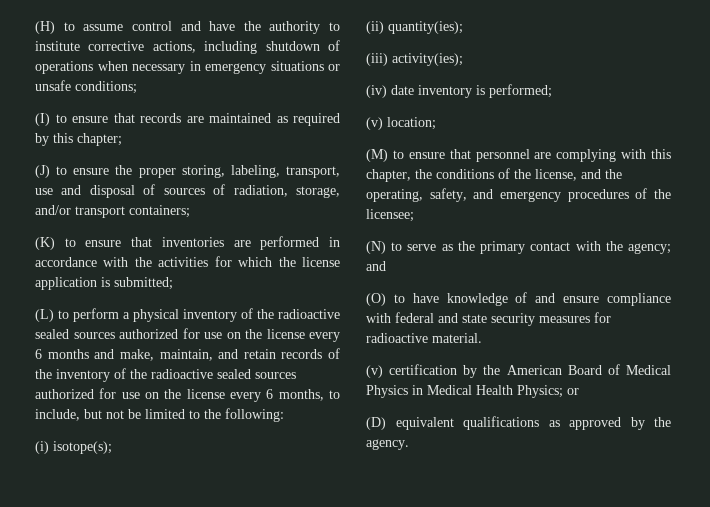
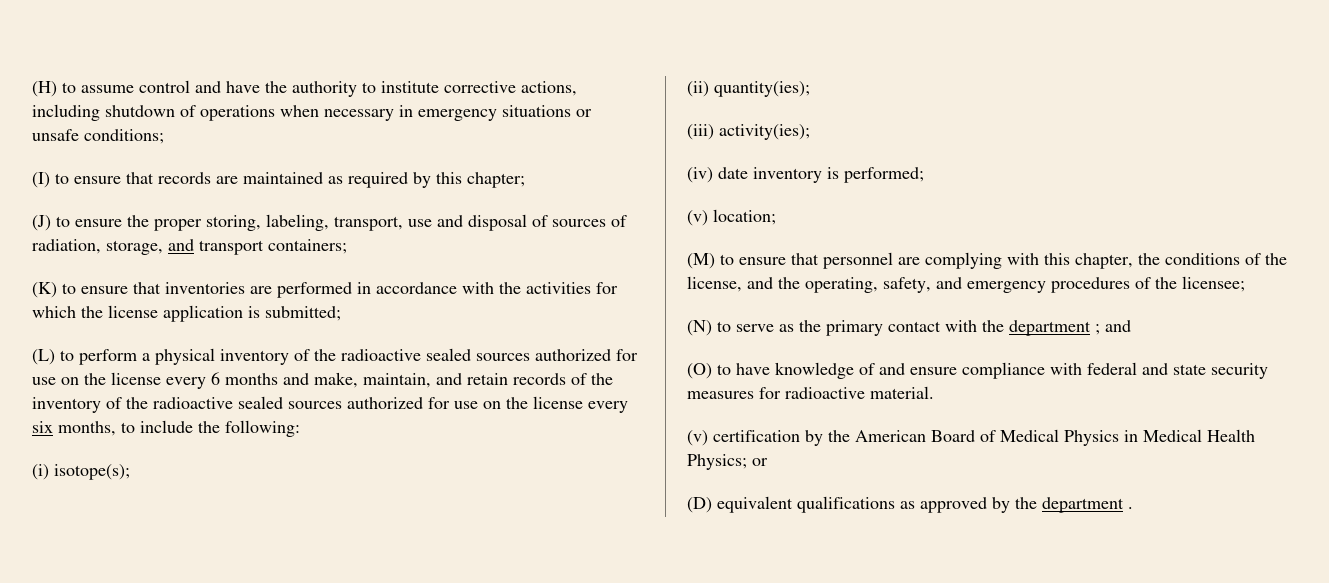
[35,205,71,215] and/or -> [168,239,194,251] and
[266,389,274,399] 6 -> [32,421,53,433] six
[35,409,200,421] include, but not be limited to -> [140,420,193,433] include
[628,243,671,254] agency; -> [1009,320,1100,336] department ;
[366,439,409,450] agency. -> [1042,497,1133,513] department .

